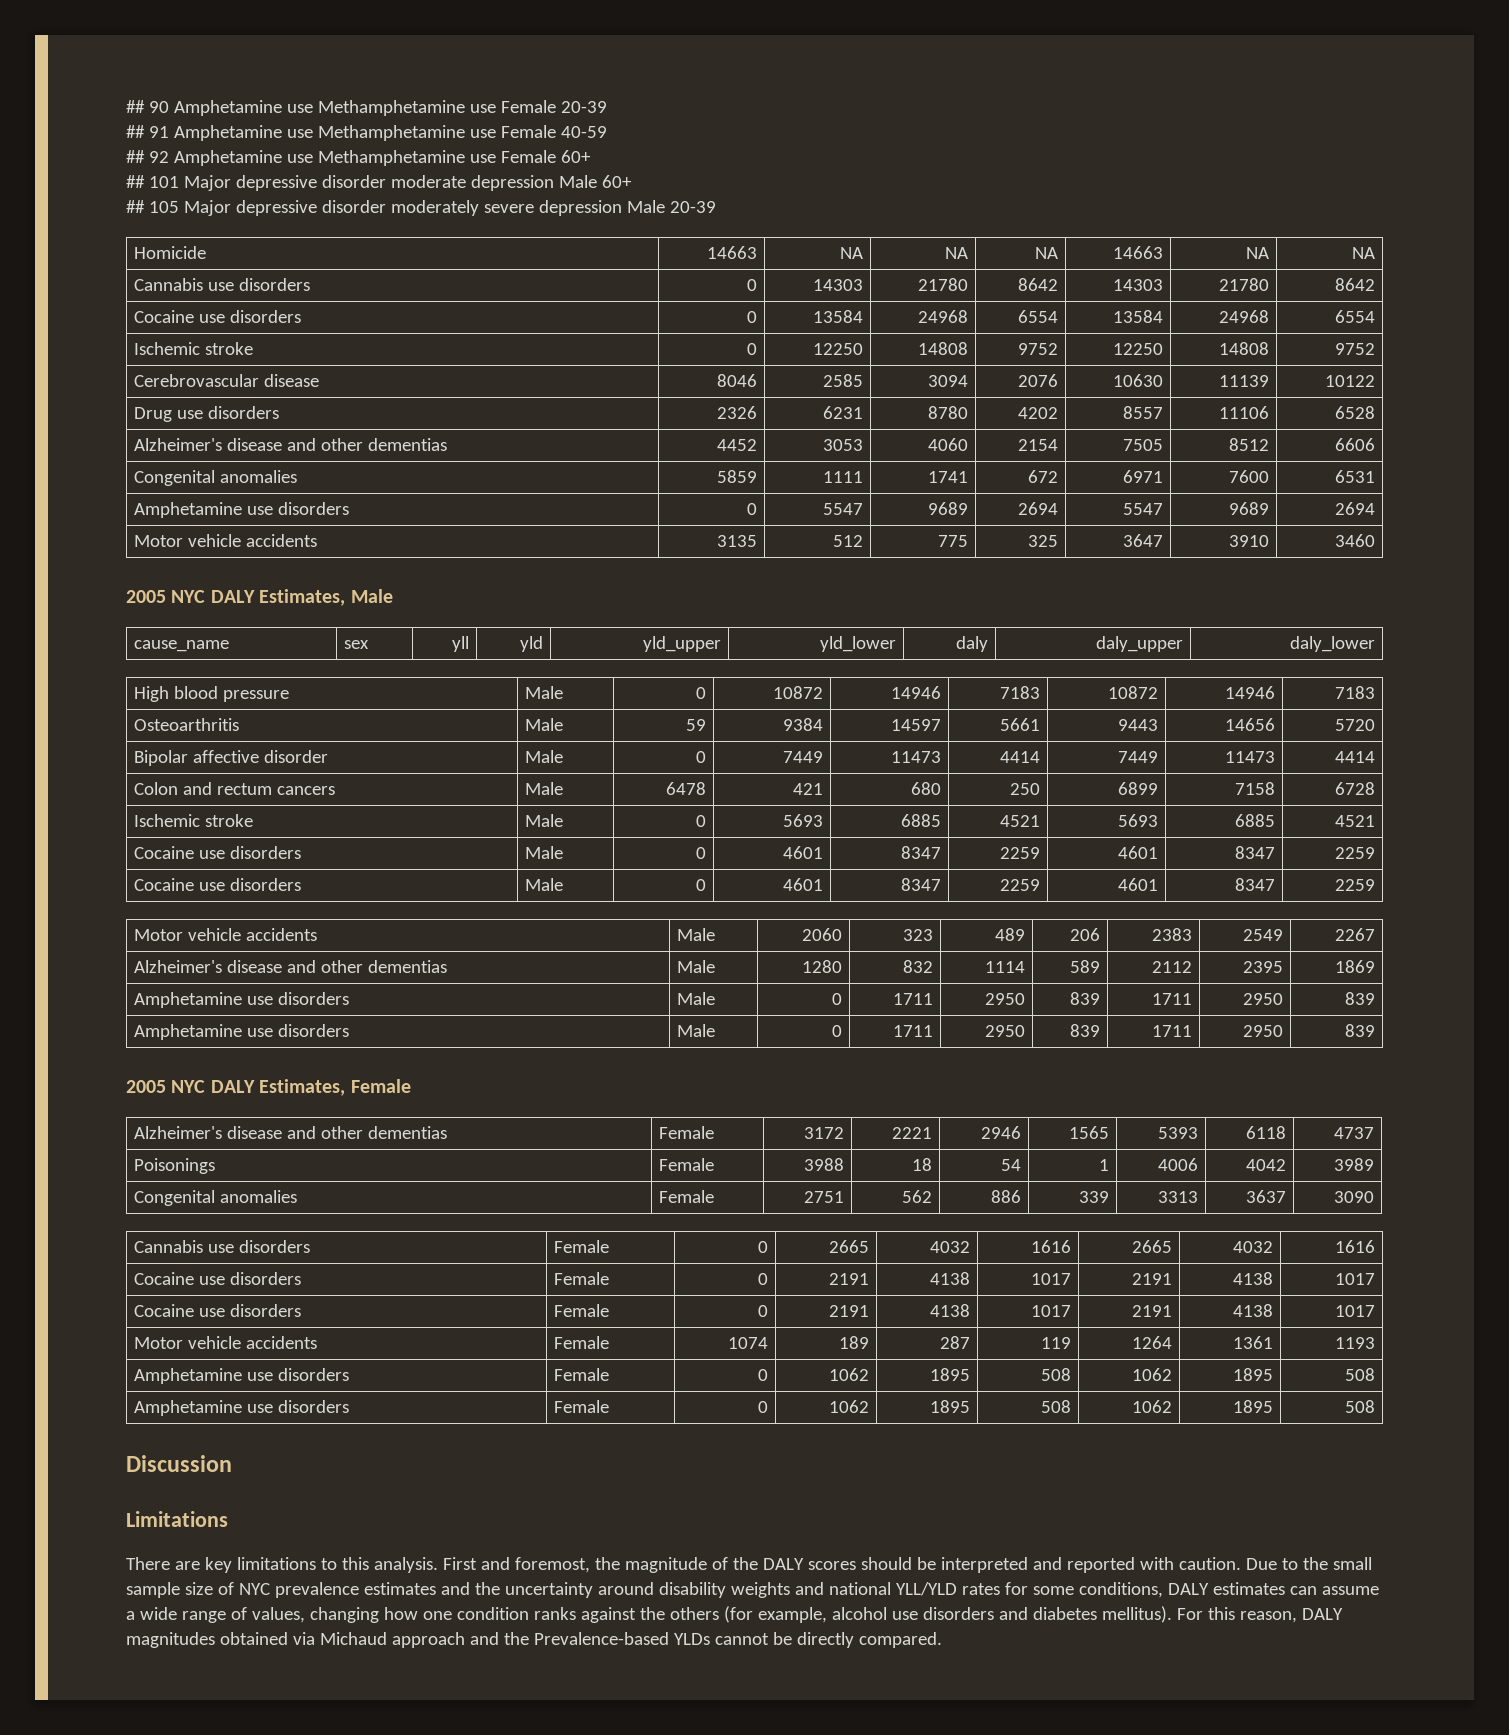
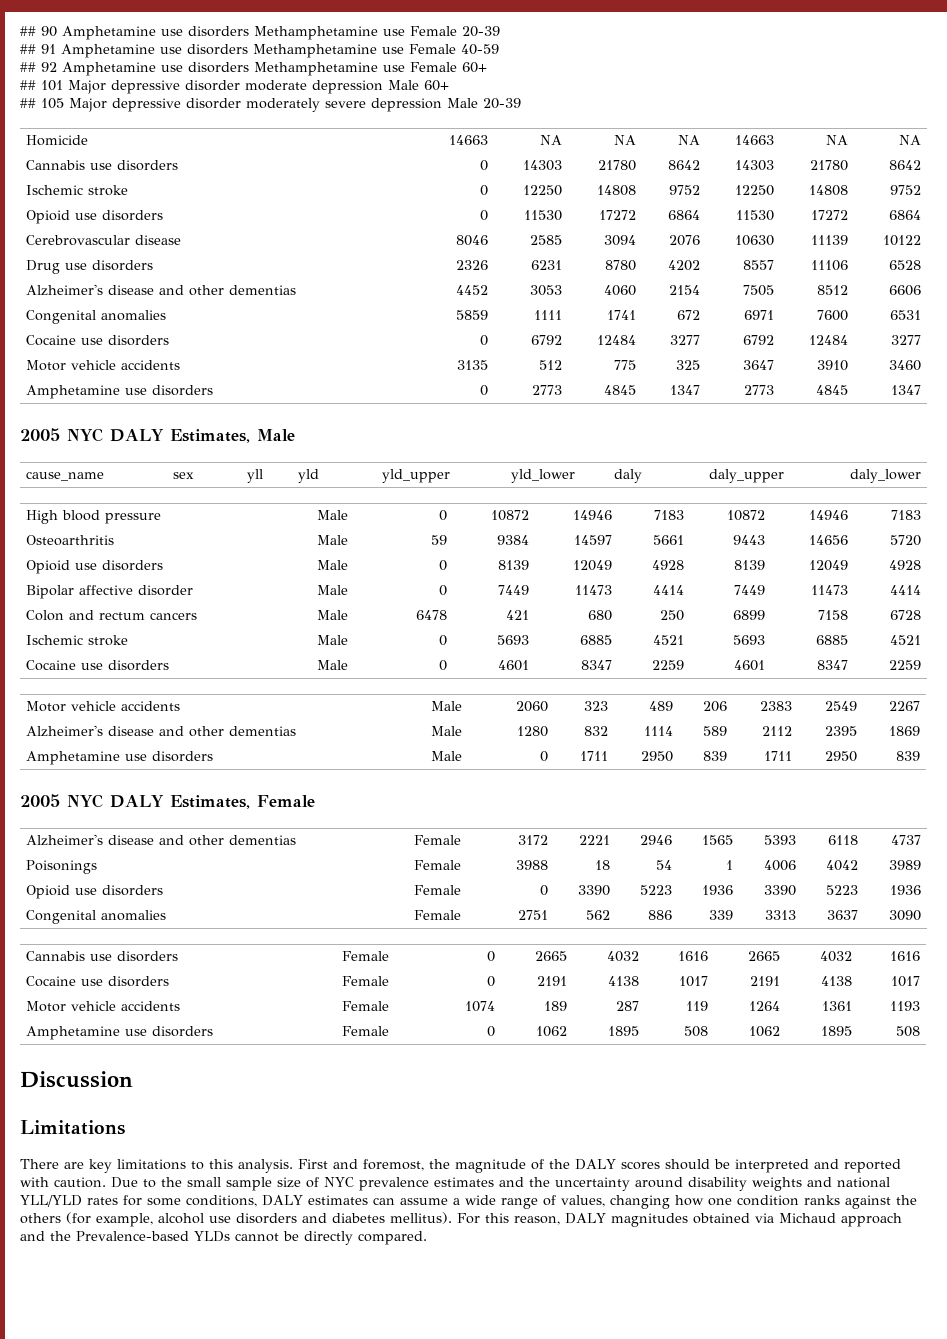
(313, 108) none -> [188,26,249,37] disorders
(313, 133) none -> [187,44,248,55] disorders
(313, 158) none -> [188,62,249,73] disorders
[133,310,301,323] [747,311,758,323] [813,310,864,323] [918,310,969,323] [1018,310,1059,323] [1113,310,1164,323] [1219,310,1270,323] [1335,310,1376,323] // Cocaine use disorders | 0 | 13584 | 24968 | 6554 | 13584 | 24968 | 6554 -> (921, 165) none
(1376, 349) none -> [26,210,164,224] [479,210,488,221] [523,210,562,221] [598,210,636,220] [667,210,700,220] [735,210,774,221] [810,210,848,220] [888,210,921,220] // Opioid use disorders | 0 | 11530 | 17272 | 6864 | 11530 | 17272 | 6864
[133,502,349,518] [747,503,758,515] [823,503,864,515] [928,502,969,515] [1018,502,1059,515] [1123,503,1164,515] [1229,502,1270,515] [1335,502,1376,515] Amphetamine use disorders | 0 | 5547 | 9689 | 2694 | 5547 | 9689 | 2694 -> [26,335,170,346] [479,335,488,346] [530,335,562,345] [596,335,636,345] [669,335,700,345] [742,335,774,345] [808,335,848,345] [890,335,921,345] Cocaine use disorders | 0 | 6792 | 12484 | 3277 | 6792 | 12484 | 3277
(1376, 540) none -> [26,385,214,399] [479,385,488,396] [531,385,562,395] [603,385,636,395] [669,385,700,395] [743,385,774,395] [815,385,848,395] [890,385,921,395] // Amphetamine use disorders | 0 | 2773 | 4845 | 1347 | 2773 | 4845 | 1347
(1376, 725) none -> [26,560,164,574] [317,560,349,570] [438,560,447,571] [497,560,529,570] [572,560,612,571] [651,560,684,570] [733,560,765,570] [808,560,848,571] [888,560,921,570] // Opioid use disorders | Male | 0 | 8139 | 12049 | 4928 | 8139 | 12049 | 4928
[133,878,301,891] [524,878,563,891] [696,879,707,891] [783,878,824,891] [901,878,942,891] [1000,879,1041,891] [1118,878,1159,891] [1235,878,1276,891] [1335,879,1376,891] // Cocaine use disorders | Male | 0 | 4601 | 8347 | 2259 | 4601 | 8347 | 2259 -> (921, 665) none
[133,1024,349,1040] [676,1024,715,1037] [832,1025,843,1037] [893,1025,934,1037] [985,1025,1026,1037] [1070,1024,1101,1037] [1152,1025,1193,1037] [1243,1025,1284,1037] [1345,1024,1376,1037] // Amphetamine use disorders | Male | 0 | 1711 | 2950 | 839 | 1711 | 2950 | 839 -> (920, 756) none
(1375, 1164) none -> [26,885,164,899] [414,885,462,895] [539,885,548,896] [577,885,610,896] [639,885,672,895] [701,885,733,895] [763,885,796,896] [825,885,858,895] [889,885,921,895] // Opioid use disorders | Female | 0 | 3390 | 5223 | 1936 | 3390 | 5223 | 1936
[133,1304,301,1317] [553,1304,609,1317] [758,1305,769,1317] [829,1305,870,1317] [930,1304,971,1317] [1031,1305,1072,1317] [1132,1305,1173,1317] [1233,1304,1274,1317] [1335,1305,1376,1317] // Cocaine use disorders | Female | 0 | 2191 | 4138 | 1017 | 2191 | 4138 | 1017 -> (920, 981) none
[133,1400,349,1416] [553,1400,609,1413] [758,1401,769,1413] [829,1400,870,1413] [930,1400,971,1413] [1041,1400,1072,1413] [1132,1400,1173,1413] [1233,1400,1274,1413] [1345,1400,1376,1413] // Amphetamine use disorders | Female | 0 | 1062 | 1895 | 508 | 1062 | 1895 | 508 -> (920, 1031) none

